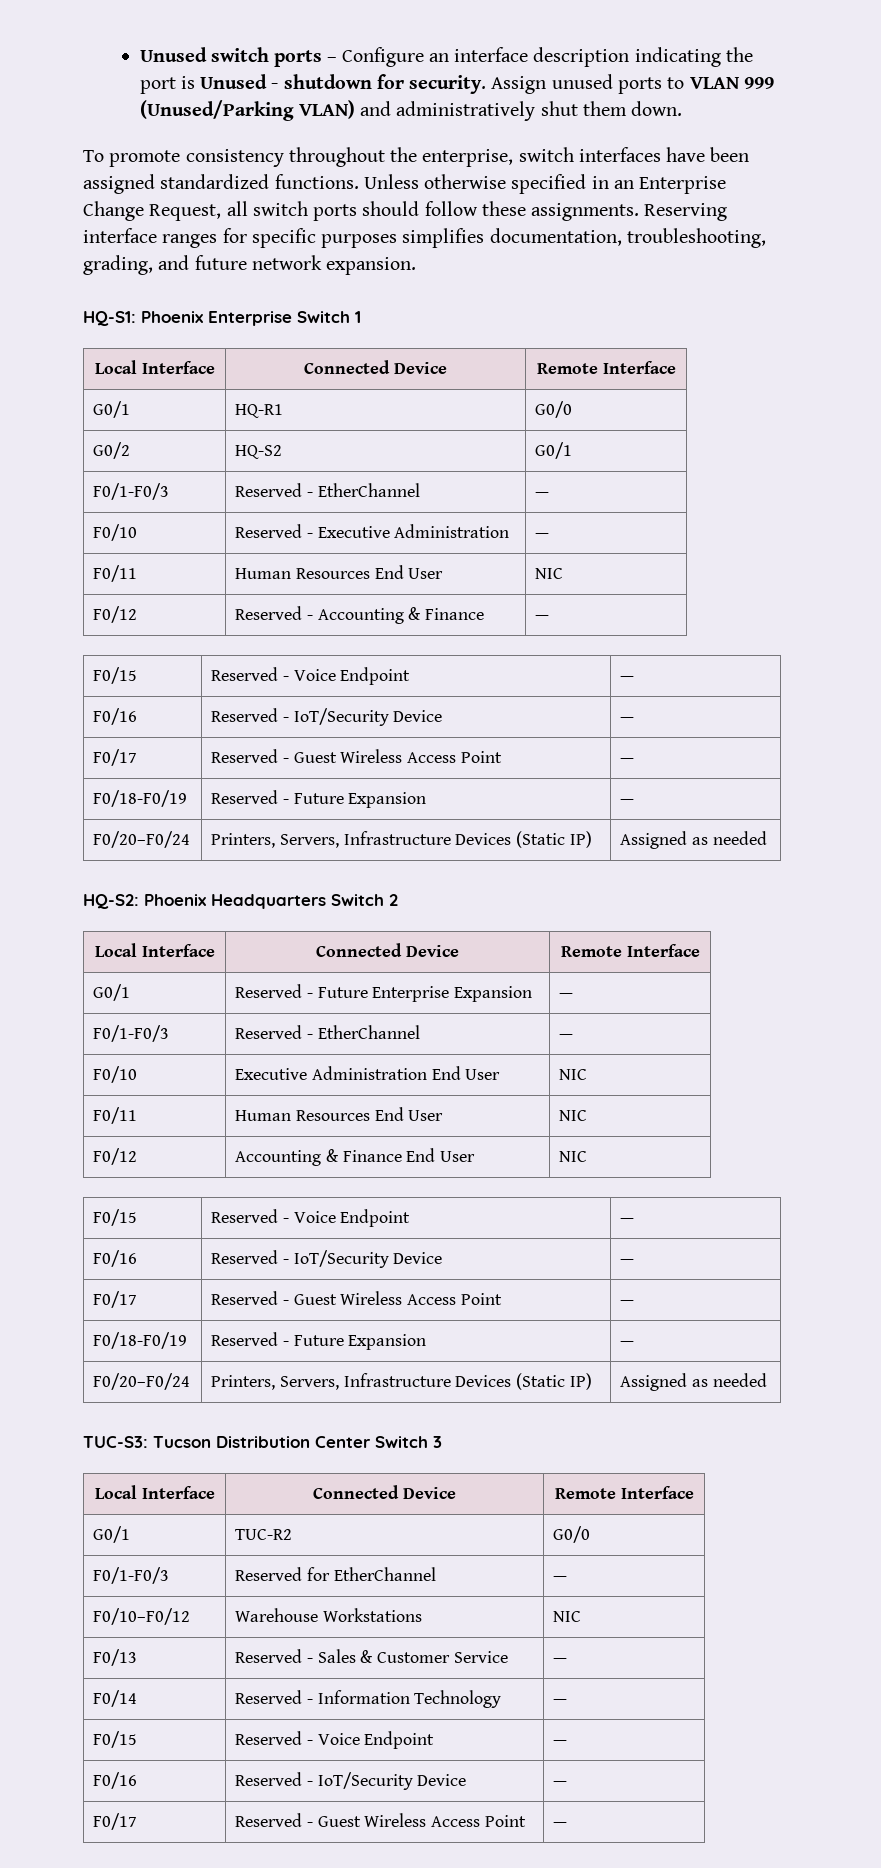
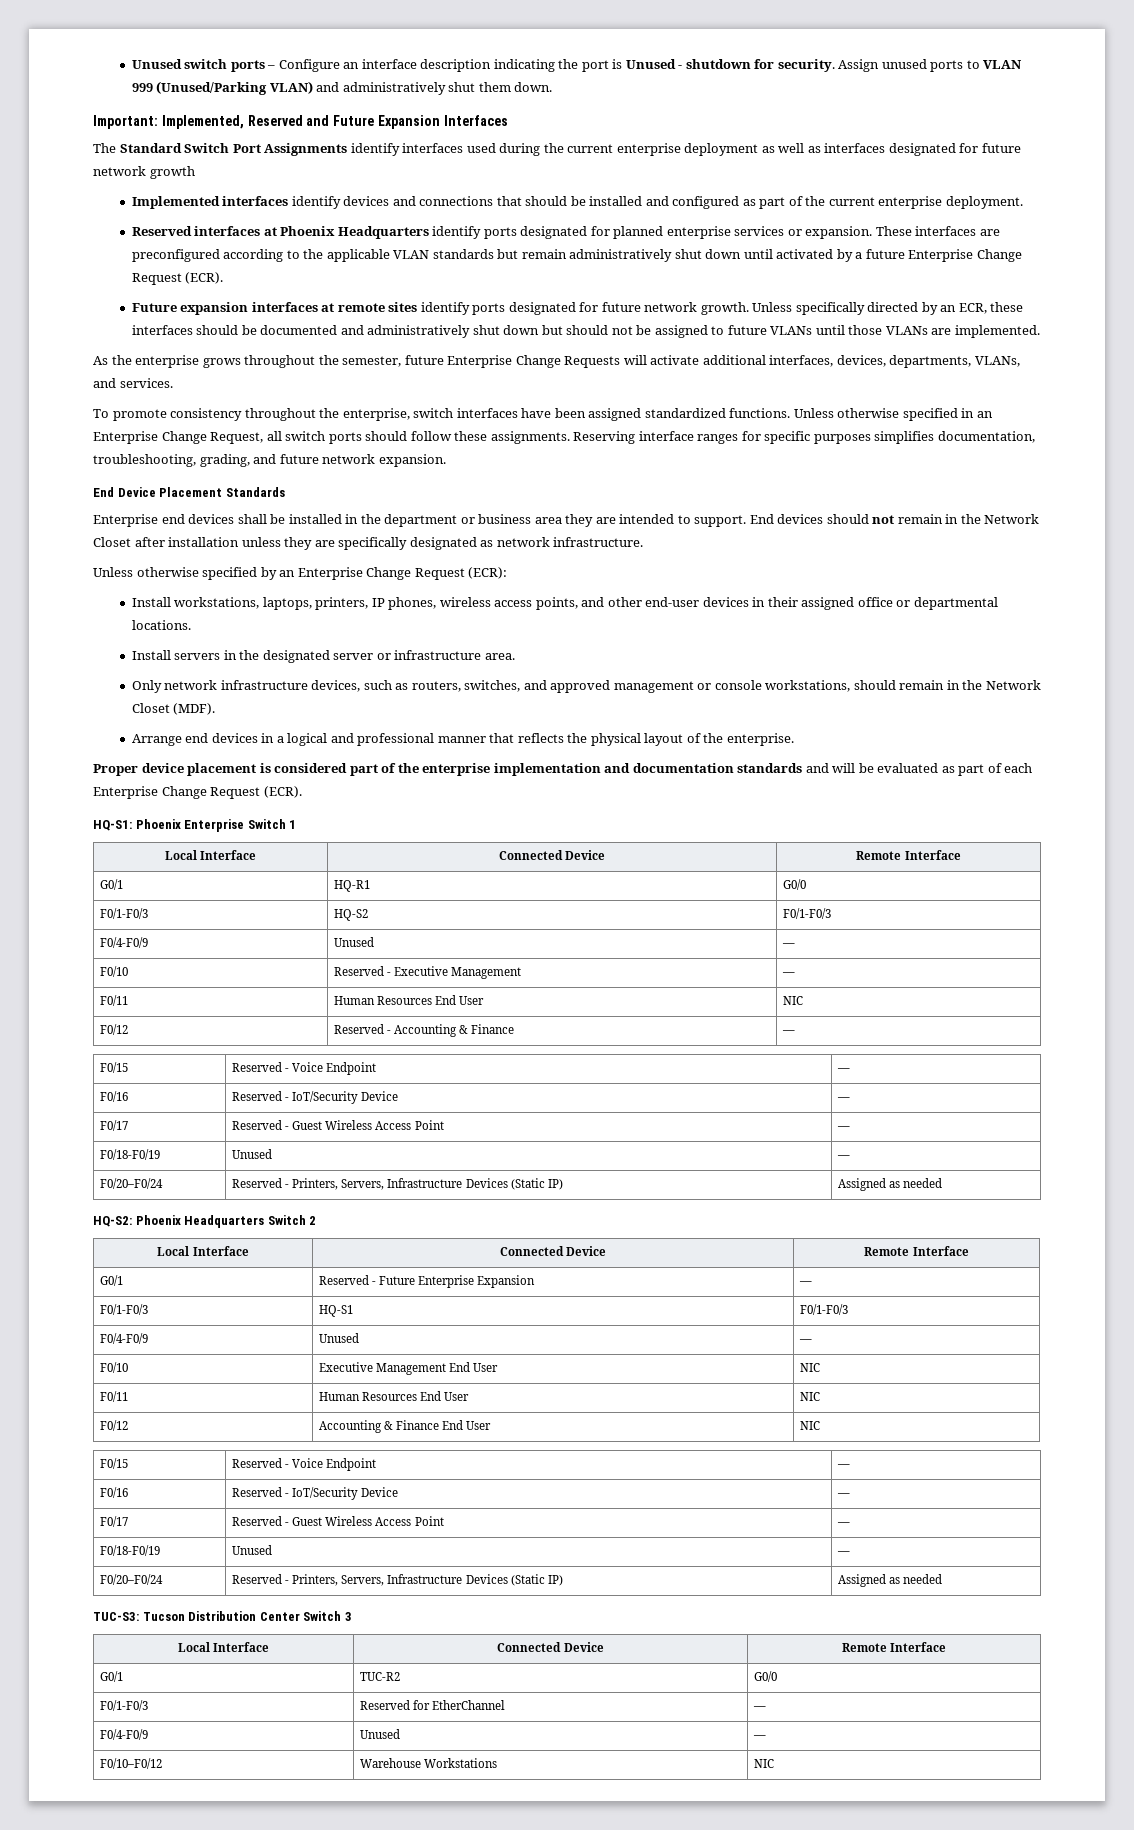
(683, 108) none -> [93,115,508,129] [93,143,1021,156] [93,166,195,179] [131,196,1023,209] [131,226,1000,239] [131,249,1022,262] [131,272,224,285] [131,302,1024,315] [131,325,1040,338] [93,355,1020,368] [93,378,173,388] // Important: Implemented, Reserved and Future Expansion Interfaces // The Standard Switch Port Assignments identify interfaces used during the current enterprise deployment as well as interfaces designated for future network growth // Implemented interfaces identify devices and connections that should be installed and configured as part of the current enterprise deployment. // Reserved interfaces at Phoenix Headquarters identify ports designated for planned enterprise services or expansion. These interfaces are preconfigured according to the applicable VLAN standards but remain administratively shut down until activated by a future Enterprise Change Request (ECR). // Future expansion interfaces at remote sites identify ports designated for future network growth. Unless specifically directed by an ECR, these interfaces should be documented and administratively shut down but should not be assigned to future VLANs until those VLANs are implemented. // As the enterprise grows throughout the semester, future Enterprise Change Requests will activate additional interfaces, devices, departments, VLANs, and services.
(417, 266) none -> [93,487,285,497] [93,514,1040,527] [93,537,644,550] [93,567,508,580] [131,597,998,610] [131,620,191,630] [131,650,515,663] [131,680,1041,693] [131,703,216,715] [131,733,794,746] [93,763,1033,776] [93,786,302,799] // End Device Placement Standards // Enterprise end devices shall be installed in the department or business area they are intended to support. End devices should not remain in the Network Closet after installation unless they are specifically designated as network infrastructure. // Unless otherwise specified by an Enterprise Change Request (ECR): // Install workstations, laptops, printers, IP phones, wireless access points, and other end-user devices in their assigned office or departmental locations. // Install servers in the designated server or infrastructure area. // Only network infrastructure devices, such as routers, switches, and approved management or console workstations, should remain in the Network Closet (MDF). // Arrange end devices in a logical and professional manner that reflects the physical layout of the enterprise. // Proper device placement is considered part of the enterprise implementation and documentation standards and will be evaluated as part of each Enterprise Change Request (ECR).
[93,442,131,459] G0/2 -> [99,908,148,919] F0/1-F0/3
[535,442,573,459] [93,483,170,500] [235,483,420,497] G0/1 // F0/1-F0/3 | Reserved - EtherChannel -> [782,908,831,919] [99,937,148,948] [333,937,374,947] F0/1-F0/3 // F0/4-F0/9 | Unused
[394,524,510,538] Administration -> [451,967,522,979] Management
[211,790,427,808] [620,799,635,804] [93,831,191,848] Reserved - Future Expansion | — // F0/20–F0/24 | -> [231,1149,272,1159] [836,1155,850,1159] [99,1178,163,1189] [231,1178,290,1188] Unused | — // F0/20–F0/24 | Reserved -
[235,1025,420,1039] Reserved - EtherChannel -> [318,1305,353,1317] [799,1304,848,1315] [99,1333,148,1344] [318,1333,359,1343] HQ-S1 | F0/1-F0/3 // F0/4-F0/9 | Unused
[311,1066,427,1080] Administration -> [376,1363,447,1375] Management
[211,1332,427,1350] [620,1341,635,1346] [93,1373,191,1390] Reserved - Future Expansion | — // F0/20–F0/24 | -> [231,1545,272,1555] [836,1551,850,1555] [99,1574,163,1585] [231,1574,290,1584] Unused | — // F0/20–F0/24 | Reserved -
(568, 1578) none -> [99,1729,148,1740] [359,1729,400,1739] [752,1735,766,1739] // F0/4-F0/9 | Unused | —
[93,1649,138,1666] [235,1649,508,1663] [553,1658,568,1663] [93,1690,138,1707] [235,1690,502,1708] [553,1699,568,1704] [93,1731,138,1748] [235,1731,435,1749] [553,1740,568,1745] [93,1772,138,1789] [235,1772,467,1790] [553,1781,568,1786] [93,1813,138,1830] [235,1813,526,1827] [553,1822,568,1827] // F0/13 | Reserved - Sales & Customer Service | — // F0/14 | Reserved - Information Technology | — // F0/15 | Reserved - Voice Endpoint | — // F0/16 | Reserved - IoT/Security Device | — // F0/17 | Reserved - Guest Wireless Access Point | — -> (774, 1763) none

